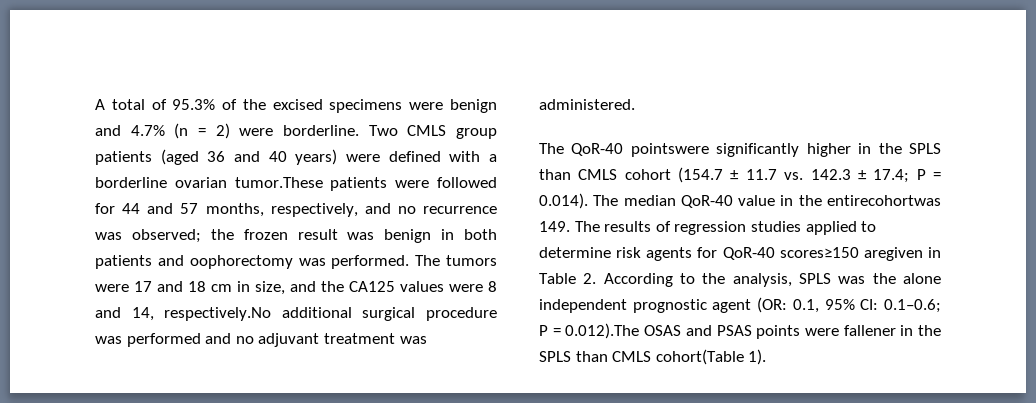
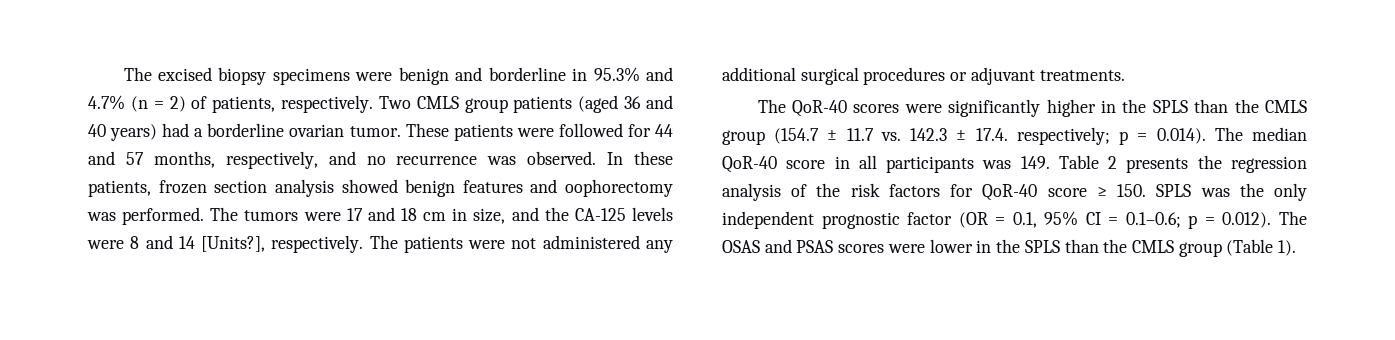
[95,99,497,113] A total of 95.3% of the excised specimens were benign -> [123,67,640,85] The excised biopsy specimens were benign and borderline in 95.3%
[239,125,359,136] were borderline. -> [191,95,374,113] of patients, respectively.
[346,151,481,162] were defined with -> [162,123,190,137] had
[234,177,323,188] tumor.These -> [349,123,449,137] tumor. These
[131,229,497,243] [95,255,152,269] observed; the frozen result was benign in both patients -> [527,151,673,165] [88,179,523,197] observed. In these patients, frozen section analysis showed benign features
[349,281,444,292] CA125 values -> [574,207,674,221] CA-125 levels
[131,307,497,321] [95,333,427,347] [539,99,635,110] 14, respectively.No additional surgical procedure was performed and no adjuvant treatment was administered. -> [178,235,673,253] [722,67,1125,85] 14 [Units?], respectively. The patients were not administered any additional surgical procedures or adjuvant treatments.
[630,143,709,157] pointswere -> [853,104,942,113] scores were
[578,169,671,180] CMLS cohort -> [1234,99,1307,113] [722,130,765,145] the CMLS group
[873,169,926,183] 17.4; P -> [975,127,1129,145] 17.4. respectively; p
[738,195,941,206] [539,221,877,235] [539,247,941,261] [539,273,792,287] value in the entirecohortwas 149. The results of regression studies applied to determine risk agents for QoR-40 scores≥150 aregiven in Table 2. According to the analysis, -> [786,155,1307,173] [722,183,1147,201] score in all participants was 149. Table 2 presents the regression analysis of the risk factors for QoR-40 score ≥ 150.
[903,273,941,284] alone -> [1274,183,1307,201] only
[712,297,941,313] [539,323,941,339] [539,349,744,365] agent (OR: 0.1, 95% CI: 0.1–0.6; P = 0.012).The OSAS and PSAS points were fallener in the SPLS than CMLS cohort(Table -> [907,211,1307,229] [722,239,1274,257] factor (OR = 0.1, 95% CI = 0.1–0.6; p = 0.012). The OSAS and PSAS scores were lower in the SPLS than the CMLS group (Table

